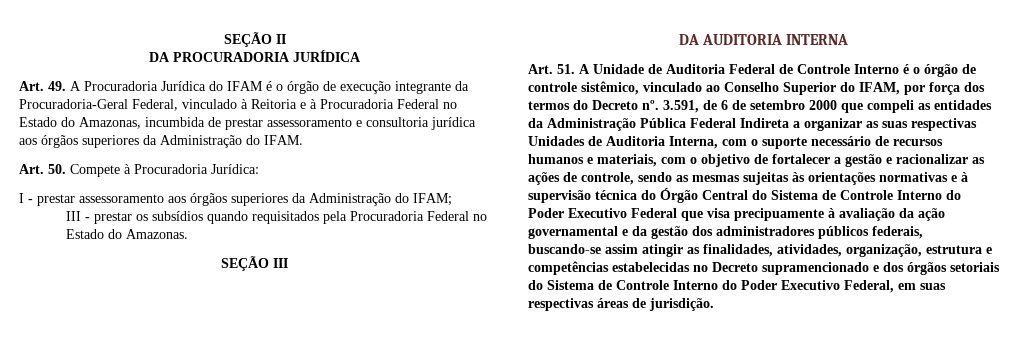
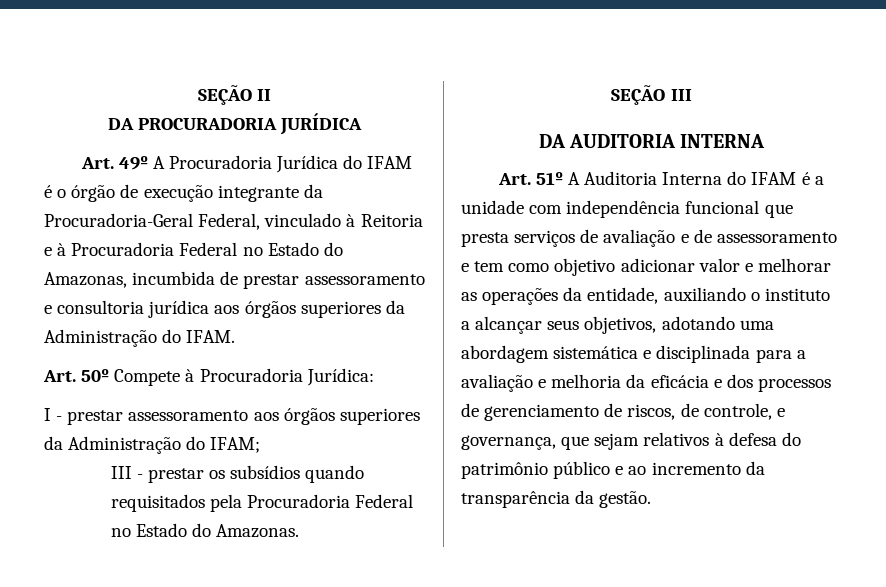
[48,81,66,91] 49. -> [118,156,148,170] 49º
[48,164,66,174] 50. -> [81,369,110,382] 50º
[557,64,976,77] [528,81,985,95] [528,100,992,113] [528,118,977,131] [528,136,943,149] [528,154,985,167] [528,172,968,185] [528,188,961,203] [528,208,945,221] [528,226,923,239] [528,244,992,257] [528,261,1000,275] [528,280,946,293] [528,298,714,311] 51. A Unidade de Auditoria Federal de Controle Interno é o órgão de controle sistêmico, vinculado ao Conselho Superior do IFAM, por força dos termos do Decreto nº. 3.591, de 6 de setembro 2000 que compeli as entidades da Administração Pública Federal Indireta a organizar as suas respectivas Unidades de Auditoria Interna, com o suporte necessário de recursos humanos e materiais, com o objetivo de fortalecer a gestão e racionalizar as ações de controle, sendo as mesmas sujeitas às orientações normativas e à supervisão técnica do Órgão Central do Sistema de Controle Interno do Poder Executivo Federal que visa precipuamente à avaliação da ação governamental e da gestão dos administradores públicos federais, buscando-se assim atingir as finalidades, atividades, organização, estrutura e competências estabelecidas no Decreto supramencionado e dos órgãos setoriais do Sistema de Controle Interno do Poder Executivo Federal, em suas respectivas áreas de jurisdição. -> [535,171,824,185] [461,200,793,218] [461,229,837,247] [461,258,831,276] [461,287,830,305] [461,316,774,334] [461,345,806,363] [461,374,831,392] [461,403,785,421] [461,432,801,450] [461,461,765,479] [461,490,652,508] 51º A Auditoria Interna do IFAM é a unidade com independência funcional que presta serviços de avaliação e de assessoramento e tem como objetivo adicionar valor e melhorar as operações da entidade, auxiliando o instituto a alcançar seus objetivos, adotando uma abordagem sistemática e disciplinada para a avaliação e melhoria da eficácia e dos processos de gerenciamento de riscos, de controle, e governança, que sejam relativos à defesa do patrimônio público e ao incremento da transparência da gestão.

